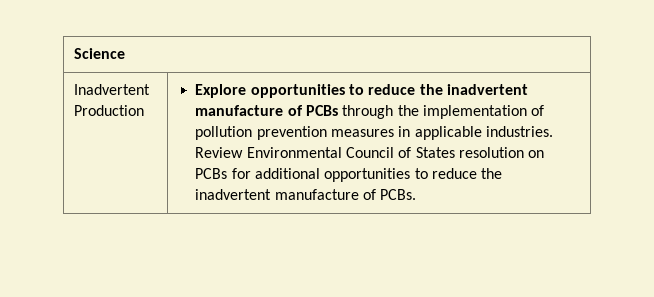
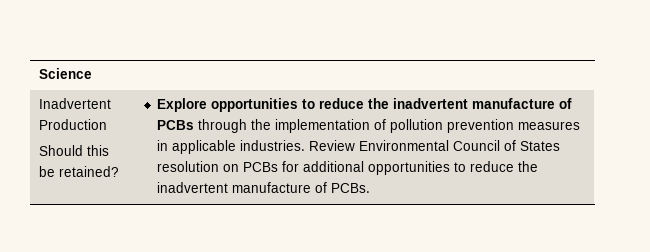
(144, 110) none -> [39,145,110,156] [39,166,120,177] // Should this be retained?

